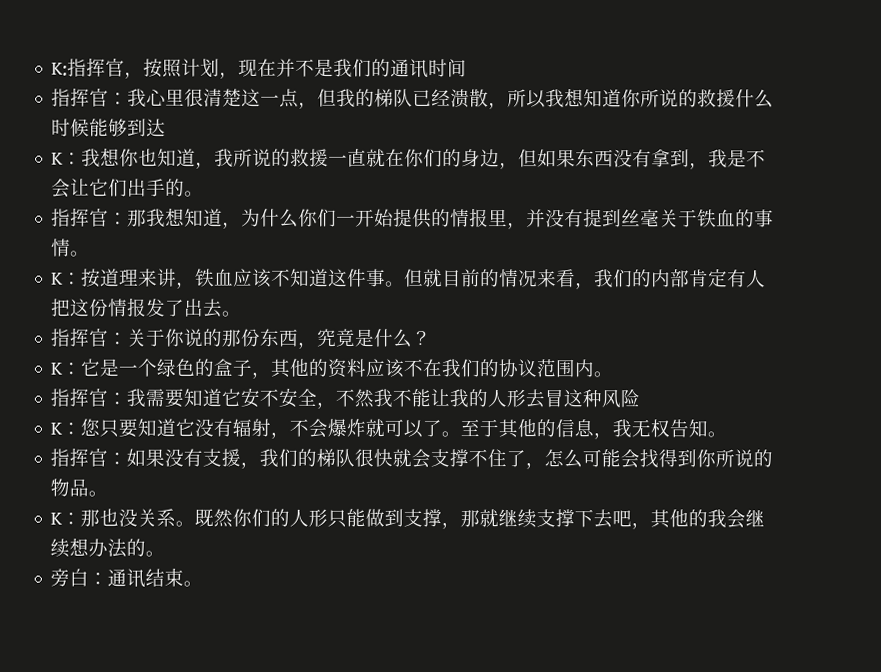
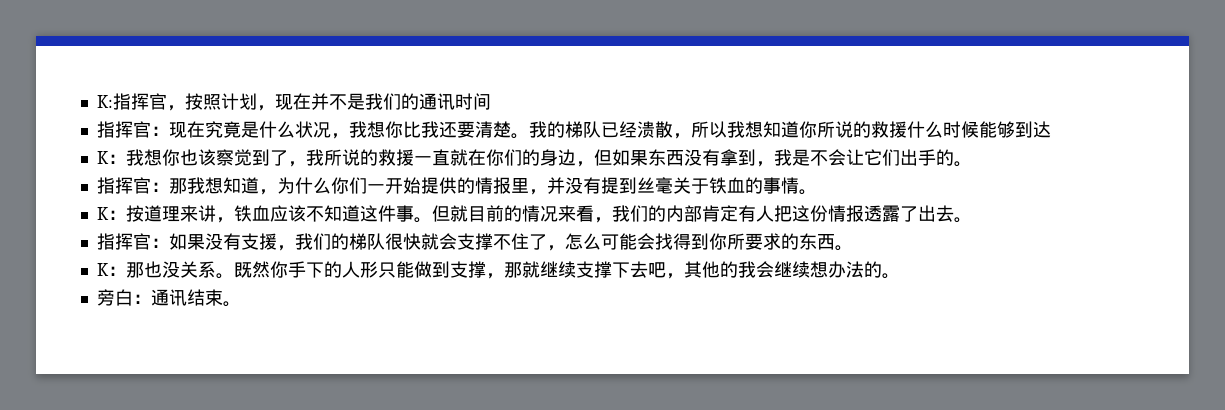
[127,88,338,109] 我心里很清楚这一点，但 -> [168,121,529,139] 现在究竟是什么状况，我想你比我还要清楚。
[157,148,197,167] 知道 -> [197,149,288,166] 该察觉到了
[146,298,167,317] 发 -> [863,205,900,222] 透露
[50,327,433,349] [50,358,614,379] [50,387,641,409] [50,418,728,440] // 指挥官：关于你说的那份东西，究竟是什么？ // K：它是一个绿色的盒子，其他的资料应该不在我们的协议范围内。 // 指挥官：我需要知道它安不安全，不然我不能让我的人形去冒这种风险 // K：您只要知道它没有辐射，不会爆炸就可以了。至于其他的信息，我无权告知。 -> (972, 220) none
[734,449,774,468] [50,478,90,497] 说的物品 -> [744,233,835,250] 要求的东西
[251,508,272,527] 们 -> [287,261,324,278] 手下

